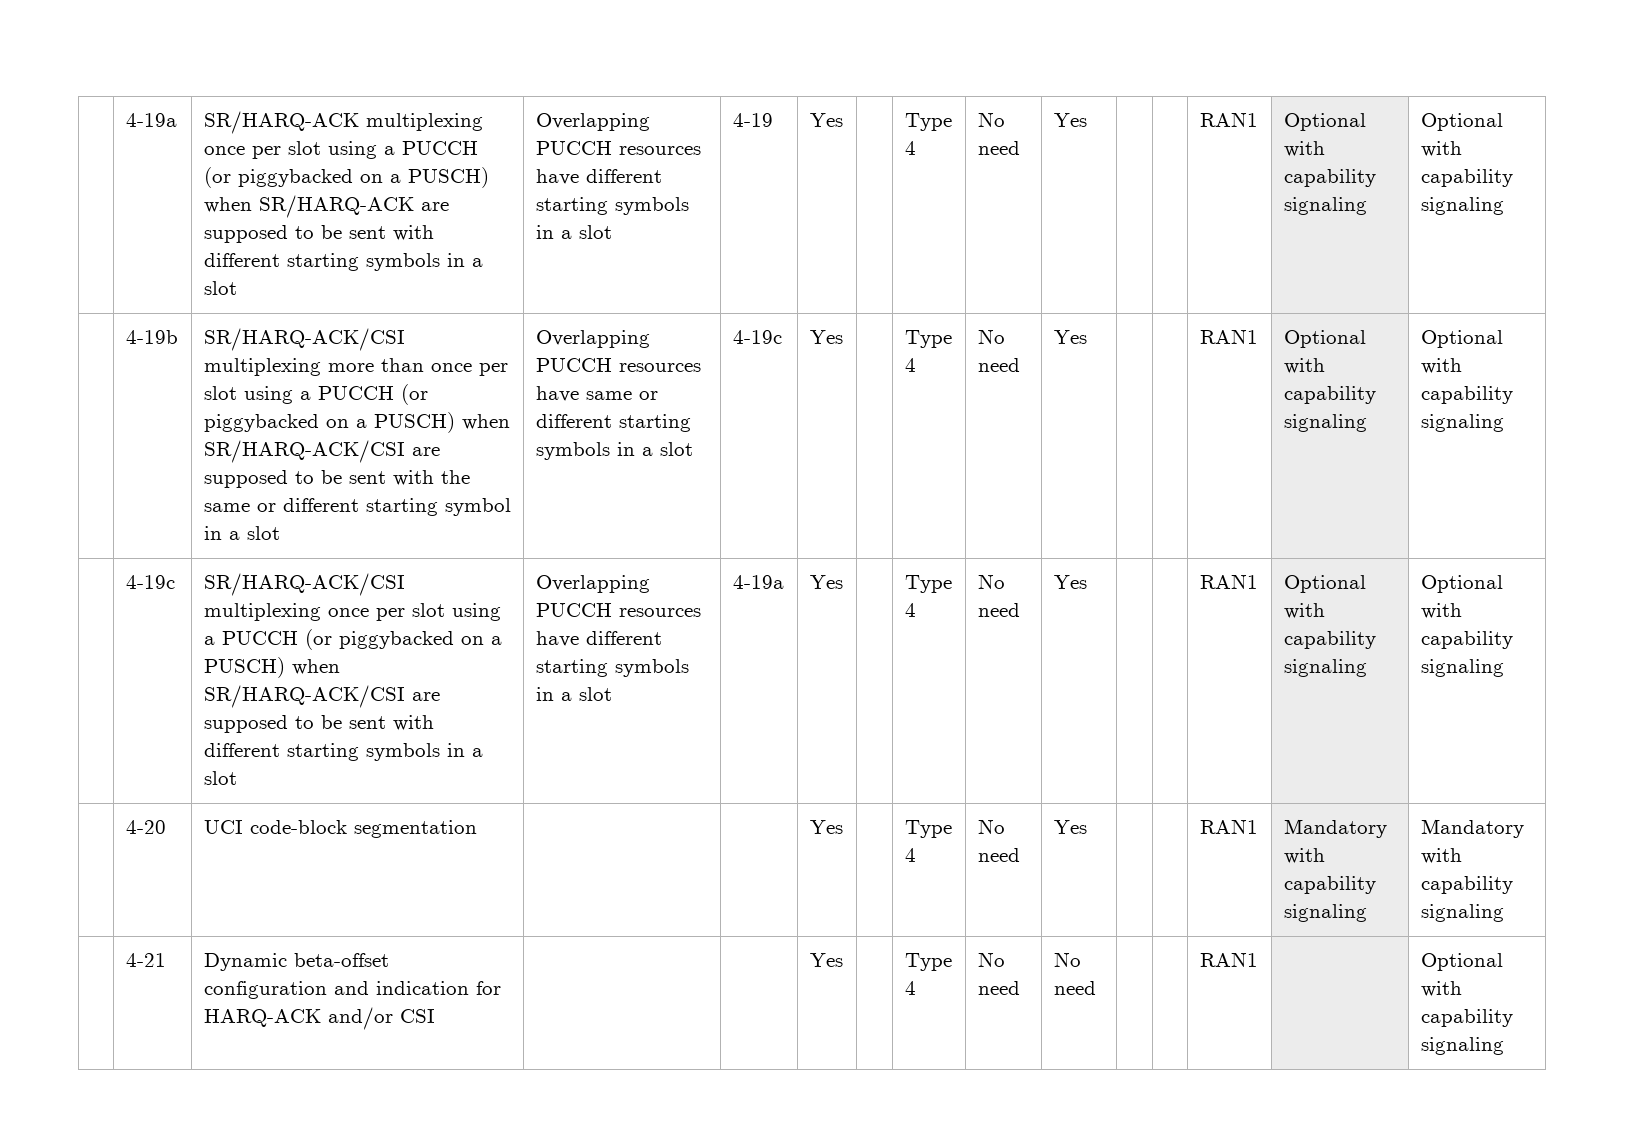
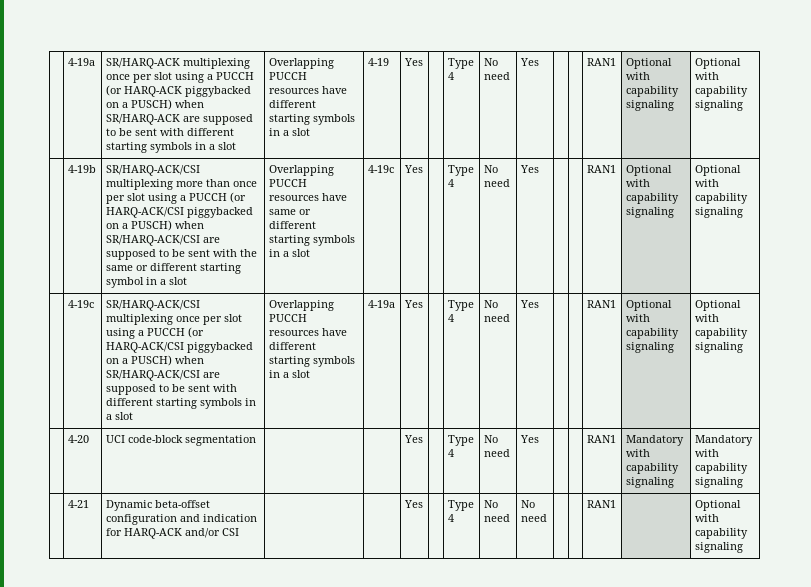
(231, 177) none -> [123,86,182,97] HARQ-ACK
(428, 394) none -> [105,207,184,218] HARQ-ACK/CSI
(332, 639) none -> [105,342,184,353] HARQ-ACK/CSI

